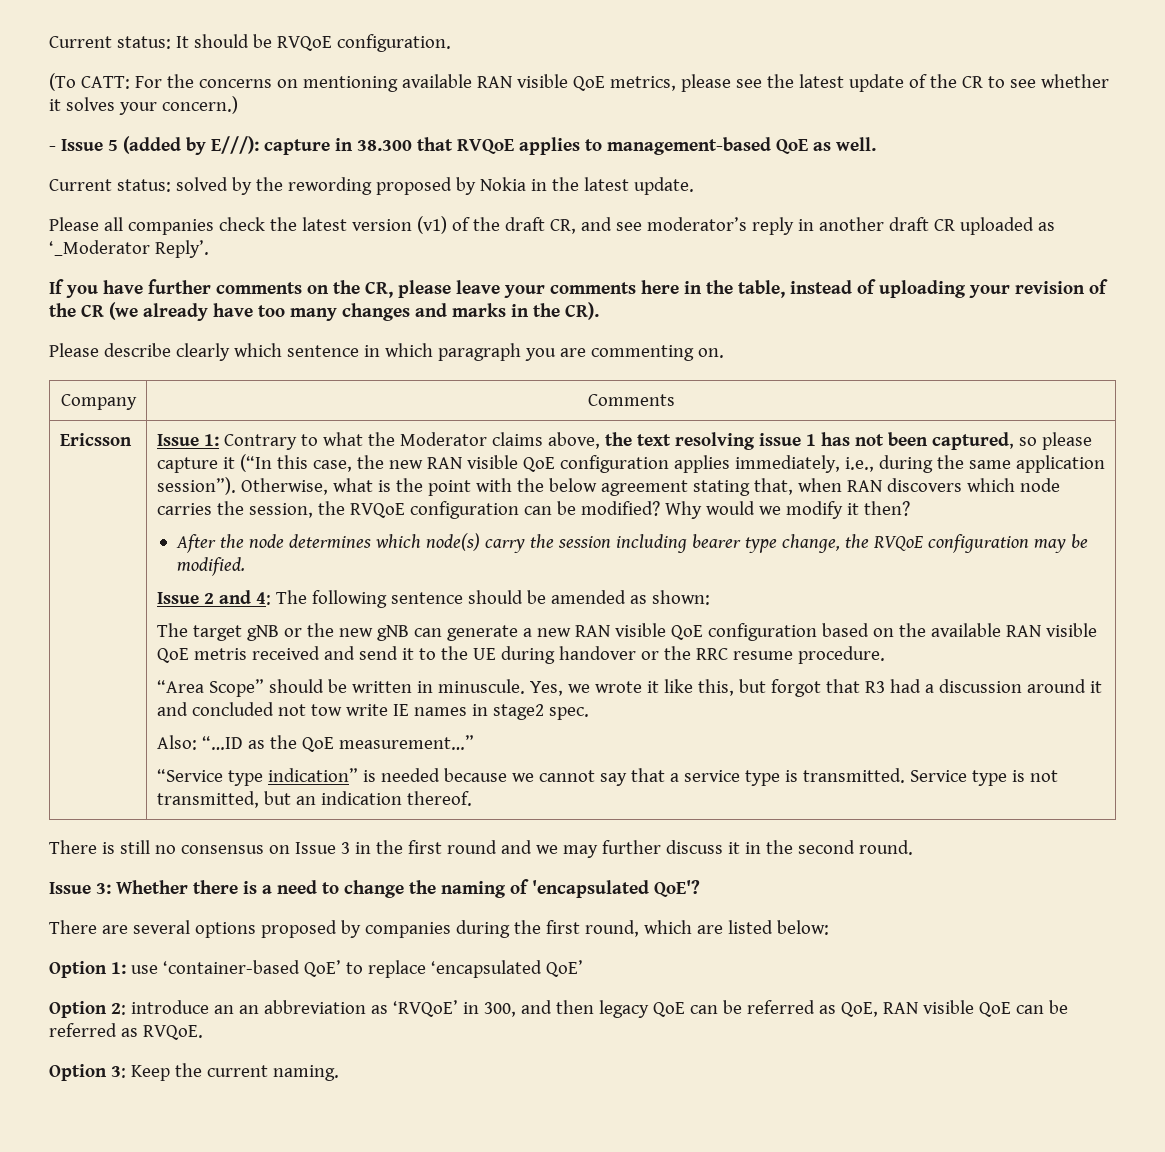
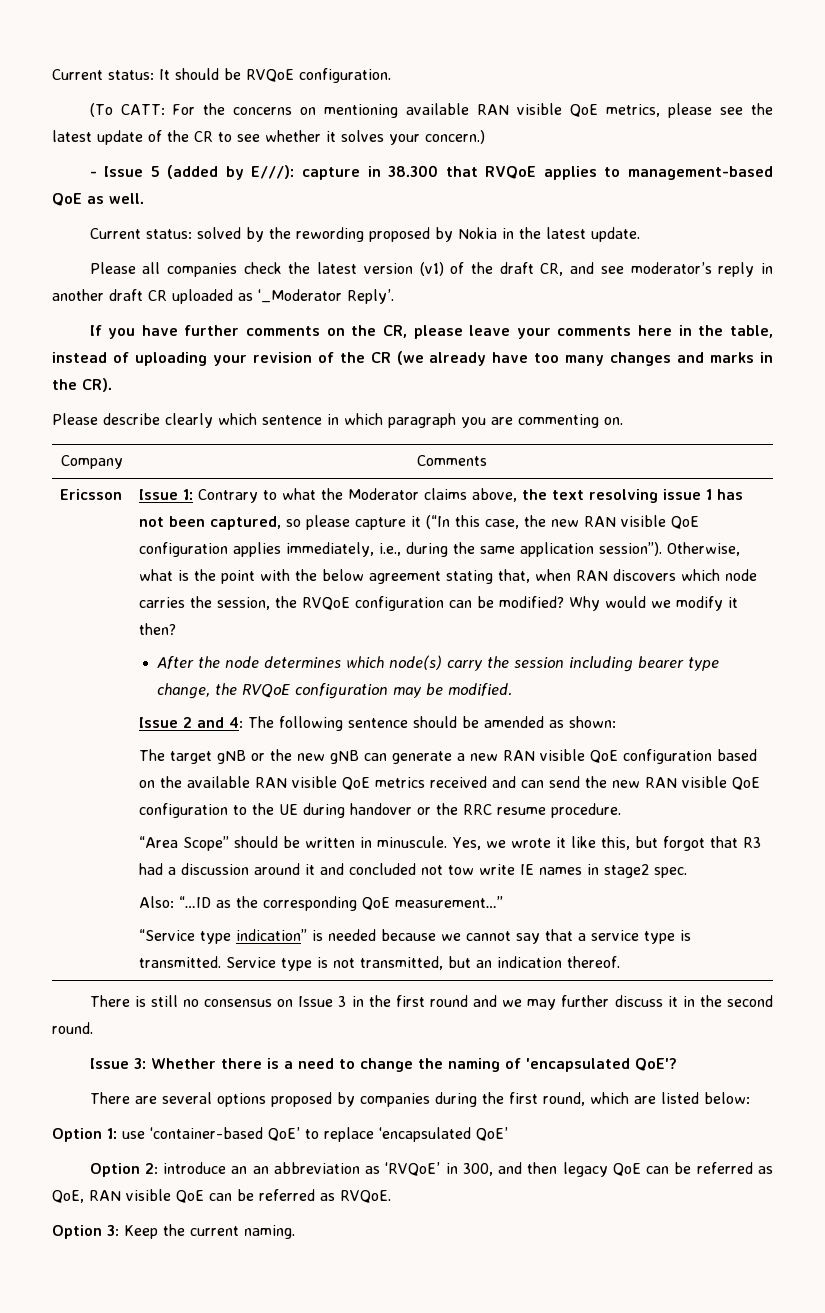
[193,648,247,660] metris -> [375,777,426,788] metrics
[358,646,414,660] send it -> [521,776,761,790] [139,803,229,818] can send the new RAN visible QoE configuration
(297, 742) none -> [263,896,358,911] corresponding

